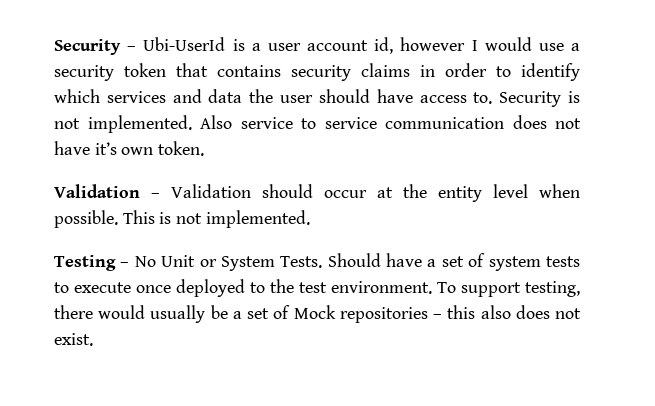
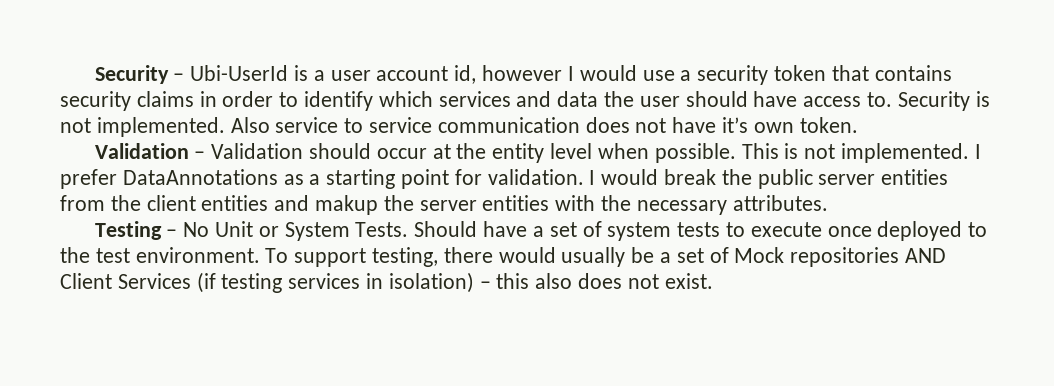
(310, 219) none -> [974,144,981,159] [60,169,949,189] [60,195,828,215] I prefer DataAnnotations as a starting point for validation. I would break the public server entities from the client entities and makup the server entities with the necessary attributes.
(428, 315) none -> [905,248,947,263] [60,272,474,293] AND Client Services (if testing services in isolation)

